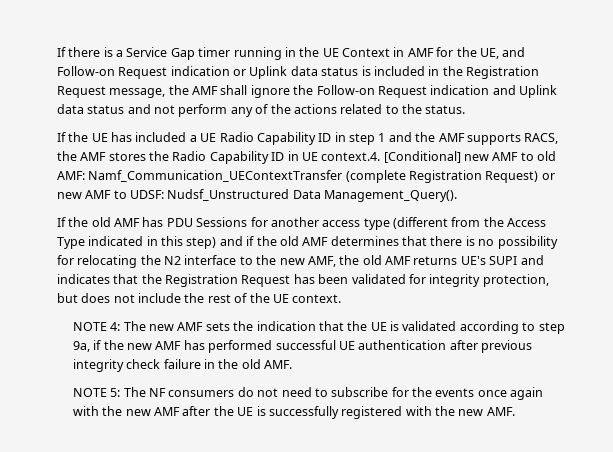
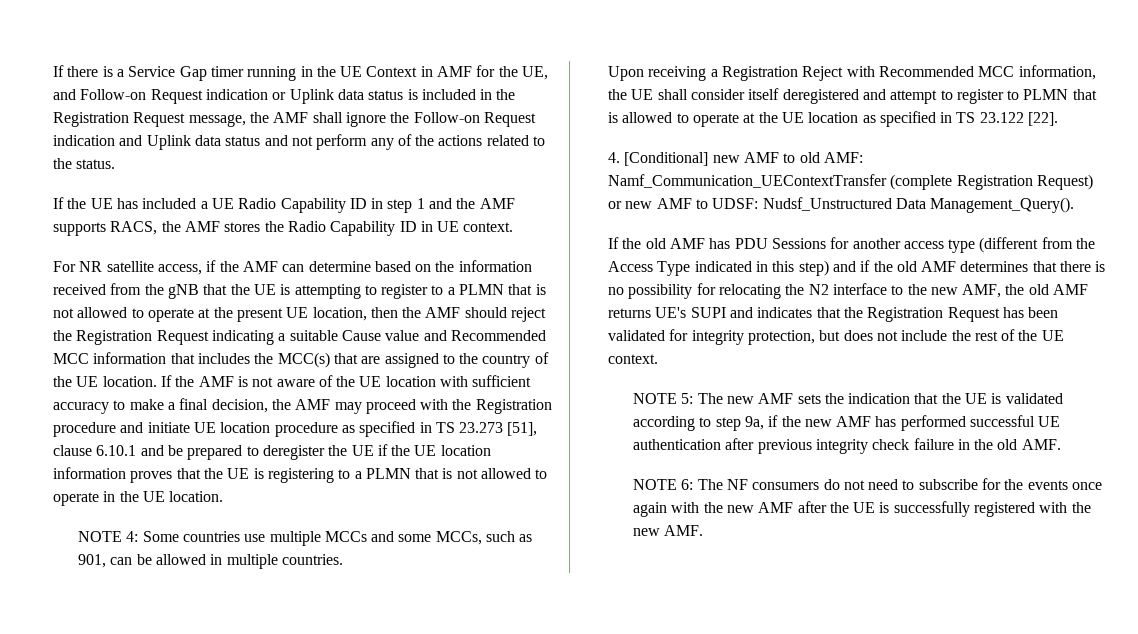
[321,152,381,161] context.4. -> [463,222,514,232] [52,260,532,275] [52,283,546,299] [52,307,547,322] [52,330,546,345] [52,352,549,368] [52,375,532,387] [52,398,552,414] [52,421,538,437] [52,444,491,460] [52,467,548,483] [52,491,224,506] [77,531,533,546] [77,554,343,569] [607,65,1096,81] [607,88,1097,104] [607,111,1059,127] [607,152,620,163] context. // For NR satellite access, if the AMF can determine based on the information received from the gNB that the UE is attempting to register to a PLMN that is not allowed to operate at the present UE location, then the AMF should reject the Registration Request indicating a suitable Cause value and Recommended MCC information that includes the MCC(s) that are assigned to the country of the UE location. If the AMF is not aware of the UE location with sufficient accuracy to make a final decision, the AMF may proceed with the Registration procedure and initiate UE location procedure as specified in TS 23.273 [51], clause 6.10.1 and be prepared to deregister the UE if the UE location information proves that the UE is registering to a PLMN that is not allowed to operate in the UE location. // NOTE 4: Some countries use multiple MCCs and some MCCs, such as 901, can be allowed in multiple countries. // Upon receiving a Registration Reject with Recommended MCC information, the UE shall consider itself deregistered and attempt to register to PLMN that is allowed to operate at the UE location as specified in TS 23.122 [22]. // 4.
[110,322,121,331] 4: -> [681,393,694,404] 5:
[110,388,121,397] 5: -> [681,479,694,490] 6:

